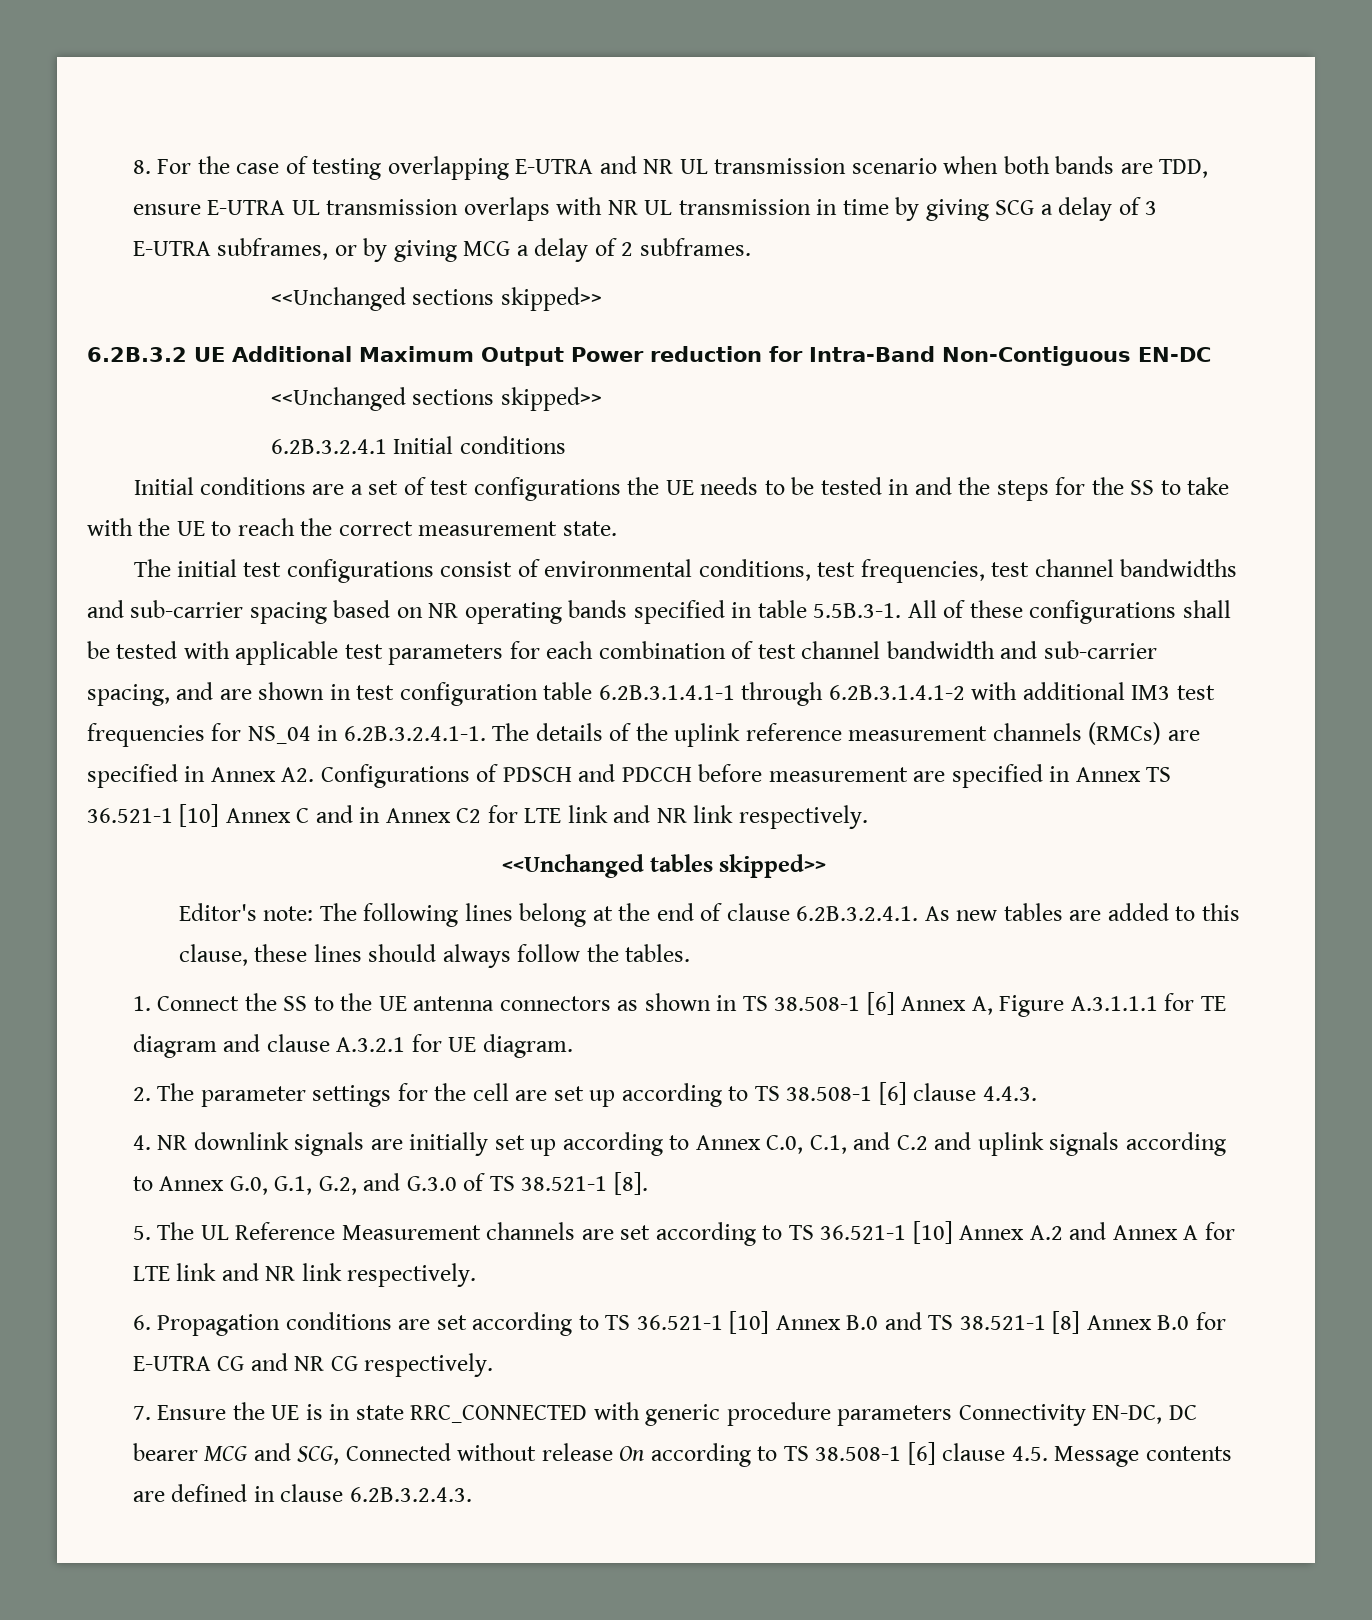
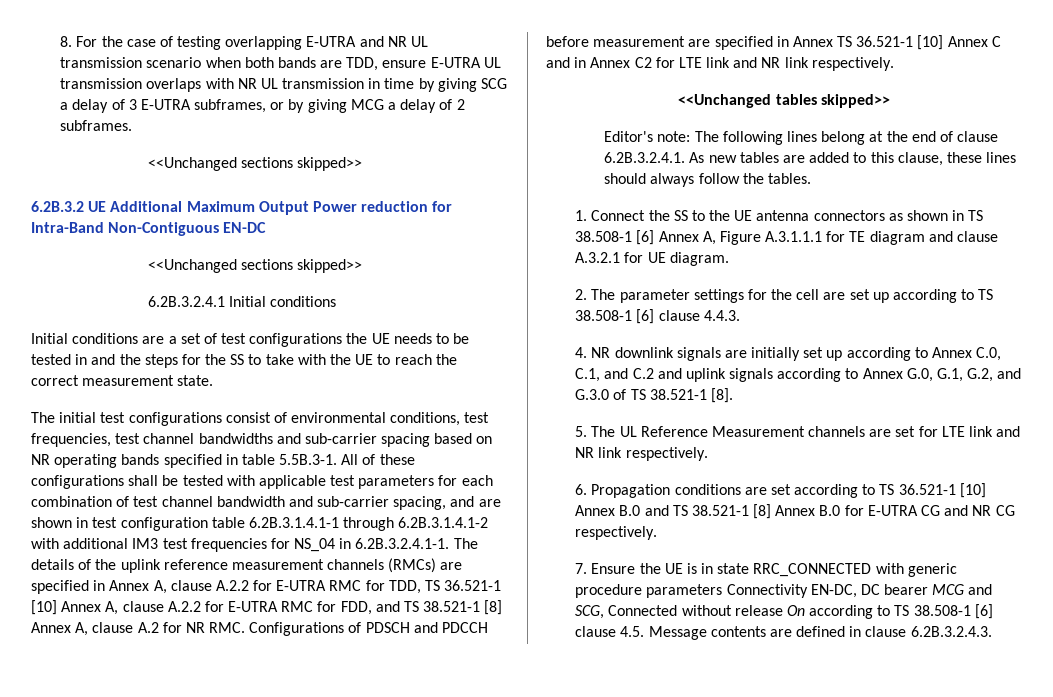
[281,767,315,782] A2. -> [153,580,502,594] [31,600,503,615] [31,622,246,636] A, clause A.2.2 for E-UTRA RMC for TDD, TS 36.521-1 [10] Annex A, clause A.2.2 for E-UTRA RMC for FDD, and TS 38.521-1 [8] Annex A, clause A.2 for NR RMC.
[655,1221,1199,1246] according to TS 36.521-1 [10] Annex A.2 and Annex A -> (916, 431) none

